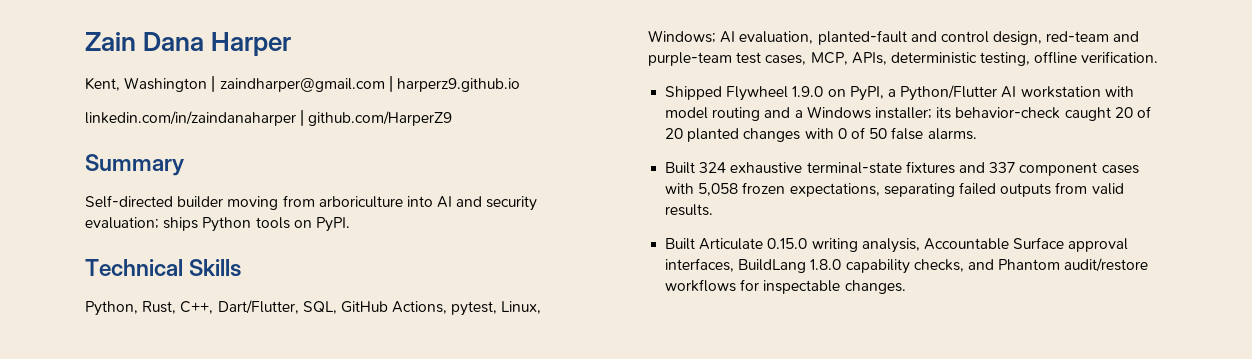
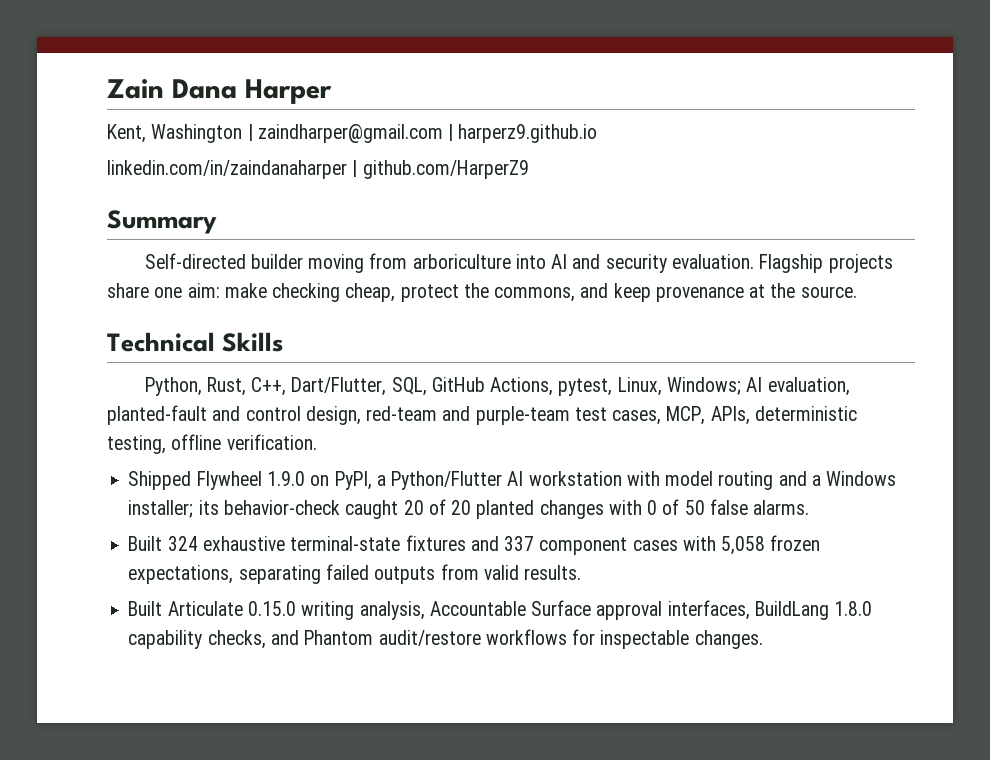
[85,217,350,232] evaluation; ships Python tools on PyPI. -> [672,254,893,273] [107,283,857,302] evaluation. Flagship projects share one aim: make checking cheap, protect the commons, and keep provenance at the source.

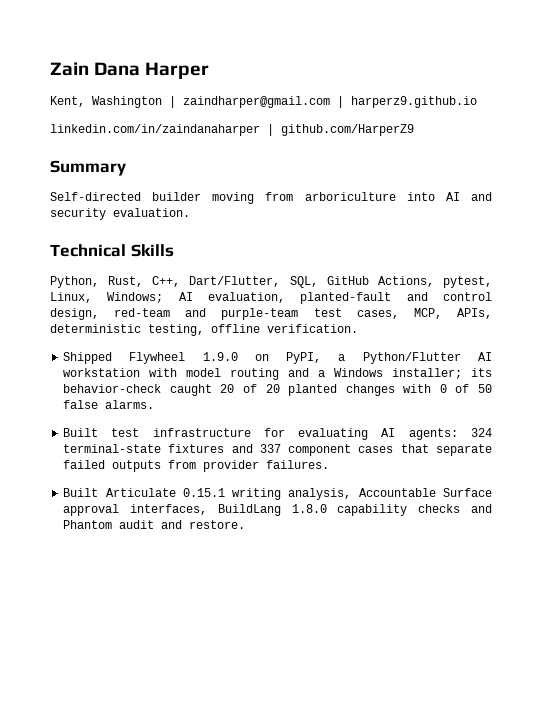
[759,254,893,273] [107,283,857,302] Flagship projects share one aim: make checking cheap, protect the commons, and keep provenance at the source. -> (190, 212) none
[167,536,285,551] 324 exhaustive -> [111,428,493,440] test infrastructure for evaluating AI agents: 324
[682,535,821,555] [128,565,321,584] with 5,058 frozen expectations, separating -> [400,444,493,456] that separate
[483,565,582,580] valid results. -> [203,460,330,472] provider failures.
[247,601,296,616] 0.15.0 -> [182,488,225,497] 0.15.1
[207,630,266,649] checks, -> [418,504,461,513] checks
[378,629,763,649] audit/restore workflows for inspectable changes. -> [119,520,246,529] audit and restore.

